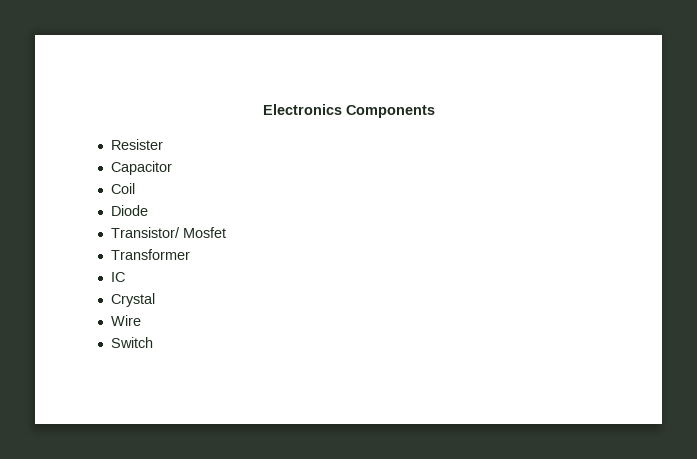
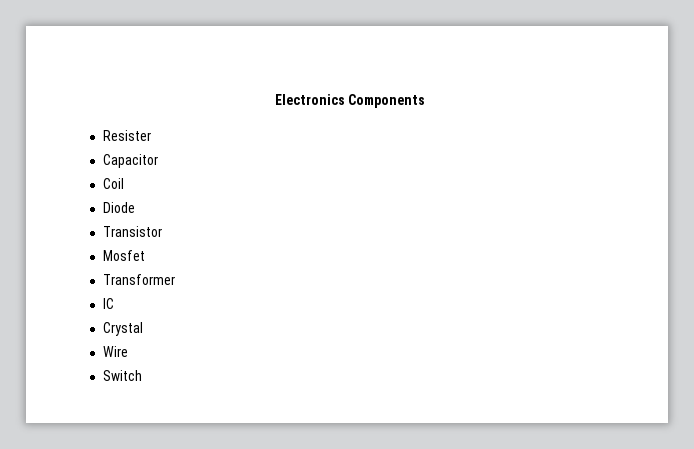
[111,227,181,238] Transistor/ -> [102,226,162,237] Transistor //

